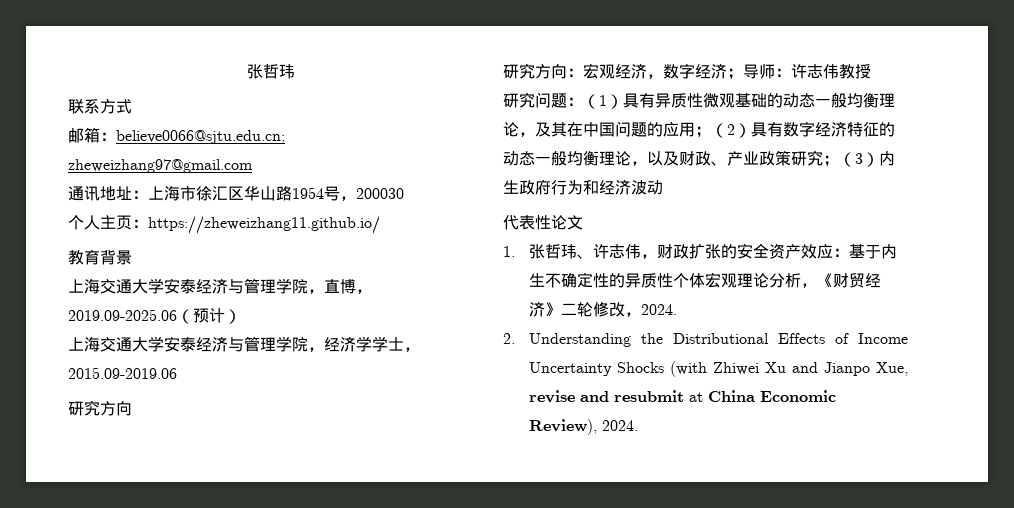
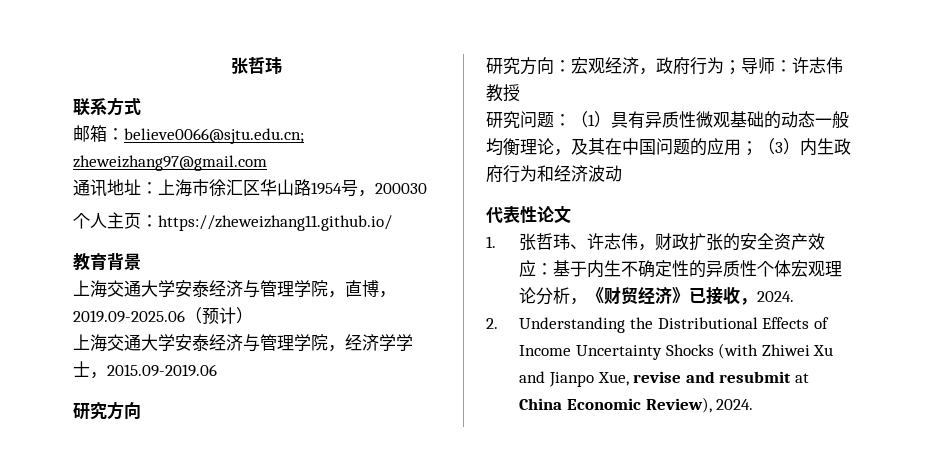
[663,63,727,79] 数字经济 -> [656,57,724,75] 政府行为
[727,121,895,138] [503,150,855,167] 2）具有数字经济特征的动态一般均衡理论，以及财政、产业政策研究；（ -> (775, 146) none
[560,301,625,317] 二轮修改 -> [689,287,741,305] 已接收

